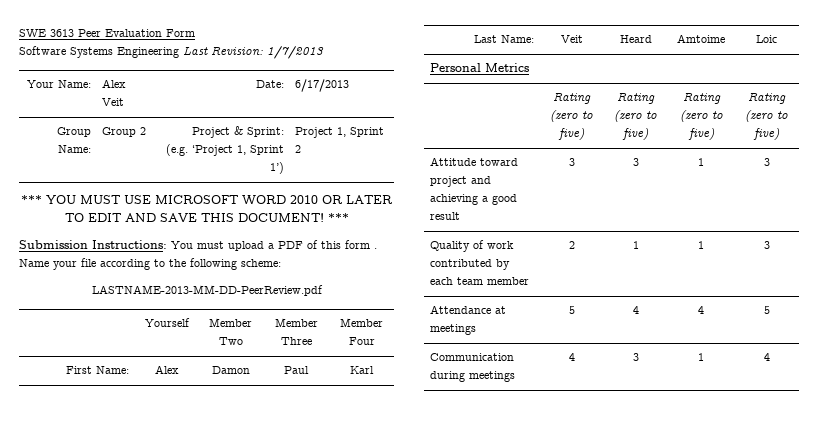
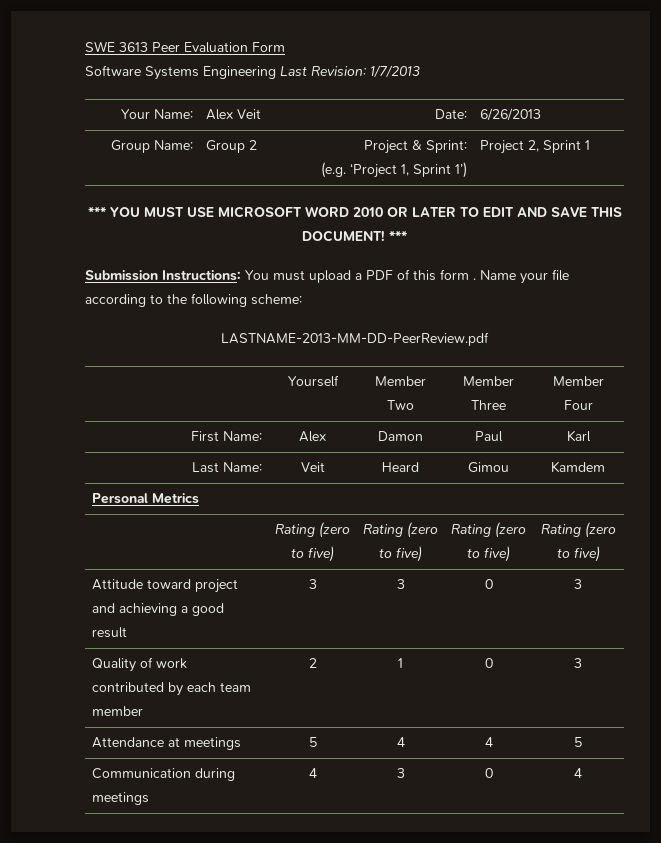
[294,79,349,92] 6/17/2013 -> [479,108,541,121] 6/26/2013
[336,127,384,137] [294,145,301,153] 1, Sprint 2 -> [527,140,590,153] 2, Sprint 1
[677,34,725,43] [756,35,777,43] Amtoime | Loic -> [468,462,509,473] [551,461,605,473] Gimou | Kamdem
[698,158,704,166] 1 -> [484,579,493,589] 0
[698,241,704,249] 1 -> [484,658,493,668] 0
[698,353,704,361] 1 -> [484,768,493,778] 0

